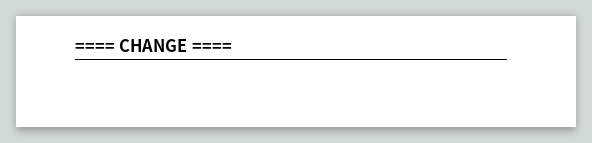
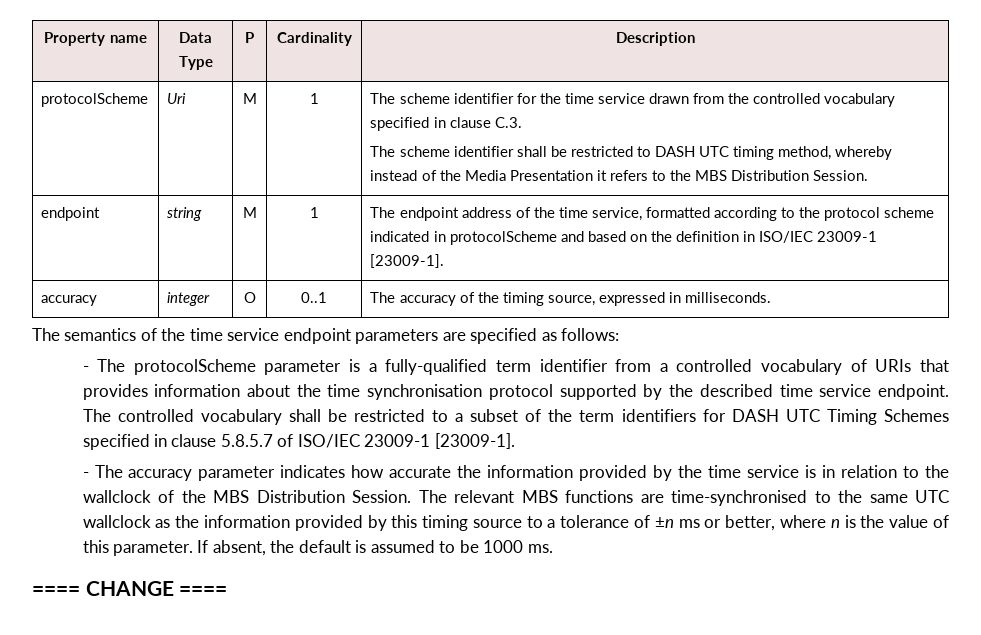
(75, 47) none -> [44,32,147,46] [179,32,212,43] [178,56,213,70] [245,32,254,43] [276,32,352,46] [615,32,695,46] [41,93,149,107] [167,93,187,104] [242,93,257,104] [309,93,319,104] [370,93,896,107] [370,117,522,131] [370,146,893,160] [370,170,869,181] [41,207,101,221] [167,207,203,221] [242,207,257,218] [309,207,319,218] [370,207,935,221] [370,231,877,245] [370,254,445,268] [41,295,98,306] [167,292,211,306] [243,292,256,303] [301,292,328,303] [370,292,771,306] [32,328,620,344] [82,359,950,375] [82,384,950,400] [82,409,949,425] [82,433,515,450] [82,465,949,481] [82,490,950,506] [82,515,950,531] [82,540,553,556] Property name | Data Type | P | Cardinality | Description // protocolScheme | Uri | M | 1 | The scheme identifier for the time service drawn from the controlled vocabulary specified in clause C.3. // The scheme identifier shall be restricted to DASH UTC timing method, whereby instead of the Media Presentation it refers to the MBS Distribution Session. // endpoint | string | M | 1 | The endpoint address of the time service, formatted according to the protocol scheme indicated in protocolScheme and based on the definition in ISO/IEC 23009-1 [23009-1]. // accuracy | integer | O | 0..1 | The accuracy of the timing source, expressed in milliseconds. // The semantics of the time service endpoint parameters are specified as follows: // - The protocolScheme parameter is a fully-qualified term identifier from a controlled vocabulary of URIs that provides information about the time synchronisation protocol supported by the described time service endpoint. The controlled vocabulary shall be restricted to a subset of the term identifiers for DASH UTC Timing Schemes specified in clause 5.8.5.7 of ISO/IEC 23009-1 [23009-1]. // - The accuracy parameter indicates how accurate the information provided by the time service is in relation to the wallclock of the MBS Distribution Session. The relevant MBS functions are time-synchronised to the same UTC wallclock as the information provided by this timing source to a tolerance of ±n ms or better, where n is the value of this parameter. If absent, the default is assumed to be 1000 ms. //

